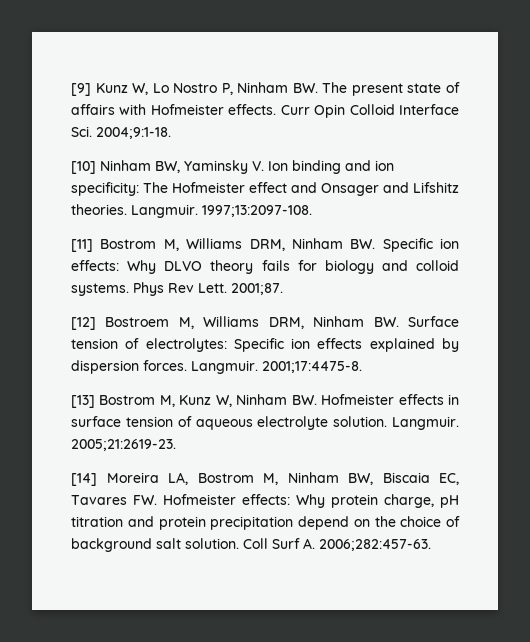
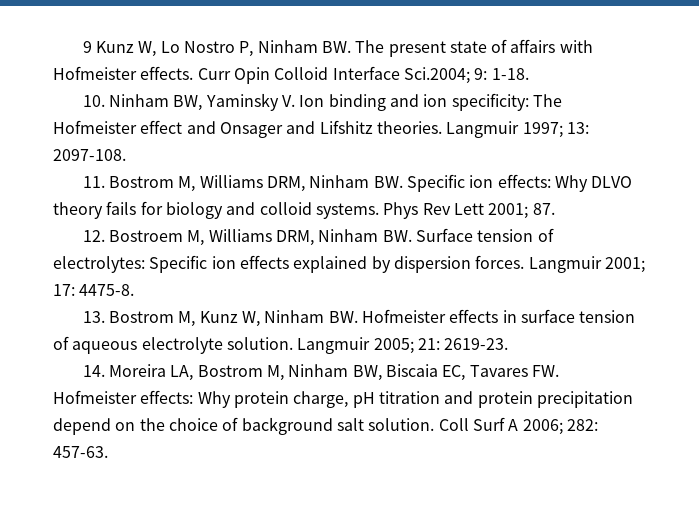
[71,83,91,96] [9] -> [82,41,92,53] 9
[71,126,171,139] [71,161,96,174] Sci. 2004;9:1-18. // [10] -> [403,67,529,84] [82,95,105,107] Sci.2004; 9: 1-18. // 10.
[131,204,312,218] [71,239,93,252] Langmuir. 1997;13:2097-108. // [11] -> [446,121,589,138] [53,149,126,161] [82,176,105,188] Langmuir 1997; 13: 2097-108. // 11.
[198,283,283,295] [71,317,96,330] Lett. 2001;87. // [12] -> [453,203,555,219] [82,230,105,242] Lett 2001; 87. // 12.
[191,360,362,374] [71,395,95,408] Langmuir. 2001;17:4475-8. // [13] -> [528,256,645,273] [53,284,135,296] [82,311,105,323] Langmuir 2001; 17: 4475-8. // 13.
[392,416,459,430] [71,439,176,451] [71,473,97,486] Langmuir. 2005;21:2619-23. // [14] -> [297,337,509,354] [82,365,105,377] Langmuir 2005; 21: 2619-23. // 14.
[303,538,431,551] A. 2006;282:457-63. -> [508,419,598,435] [53,446,108,458] A 2006; 282: 457-63.

